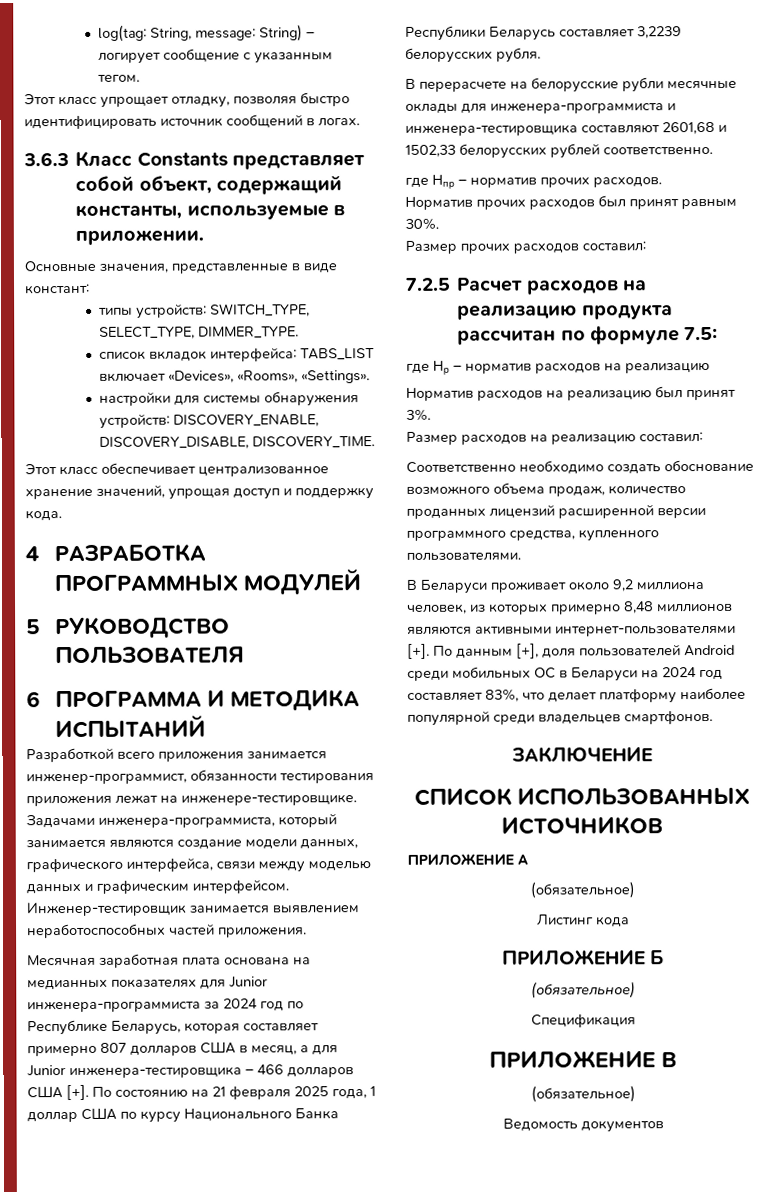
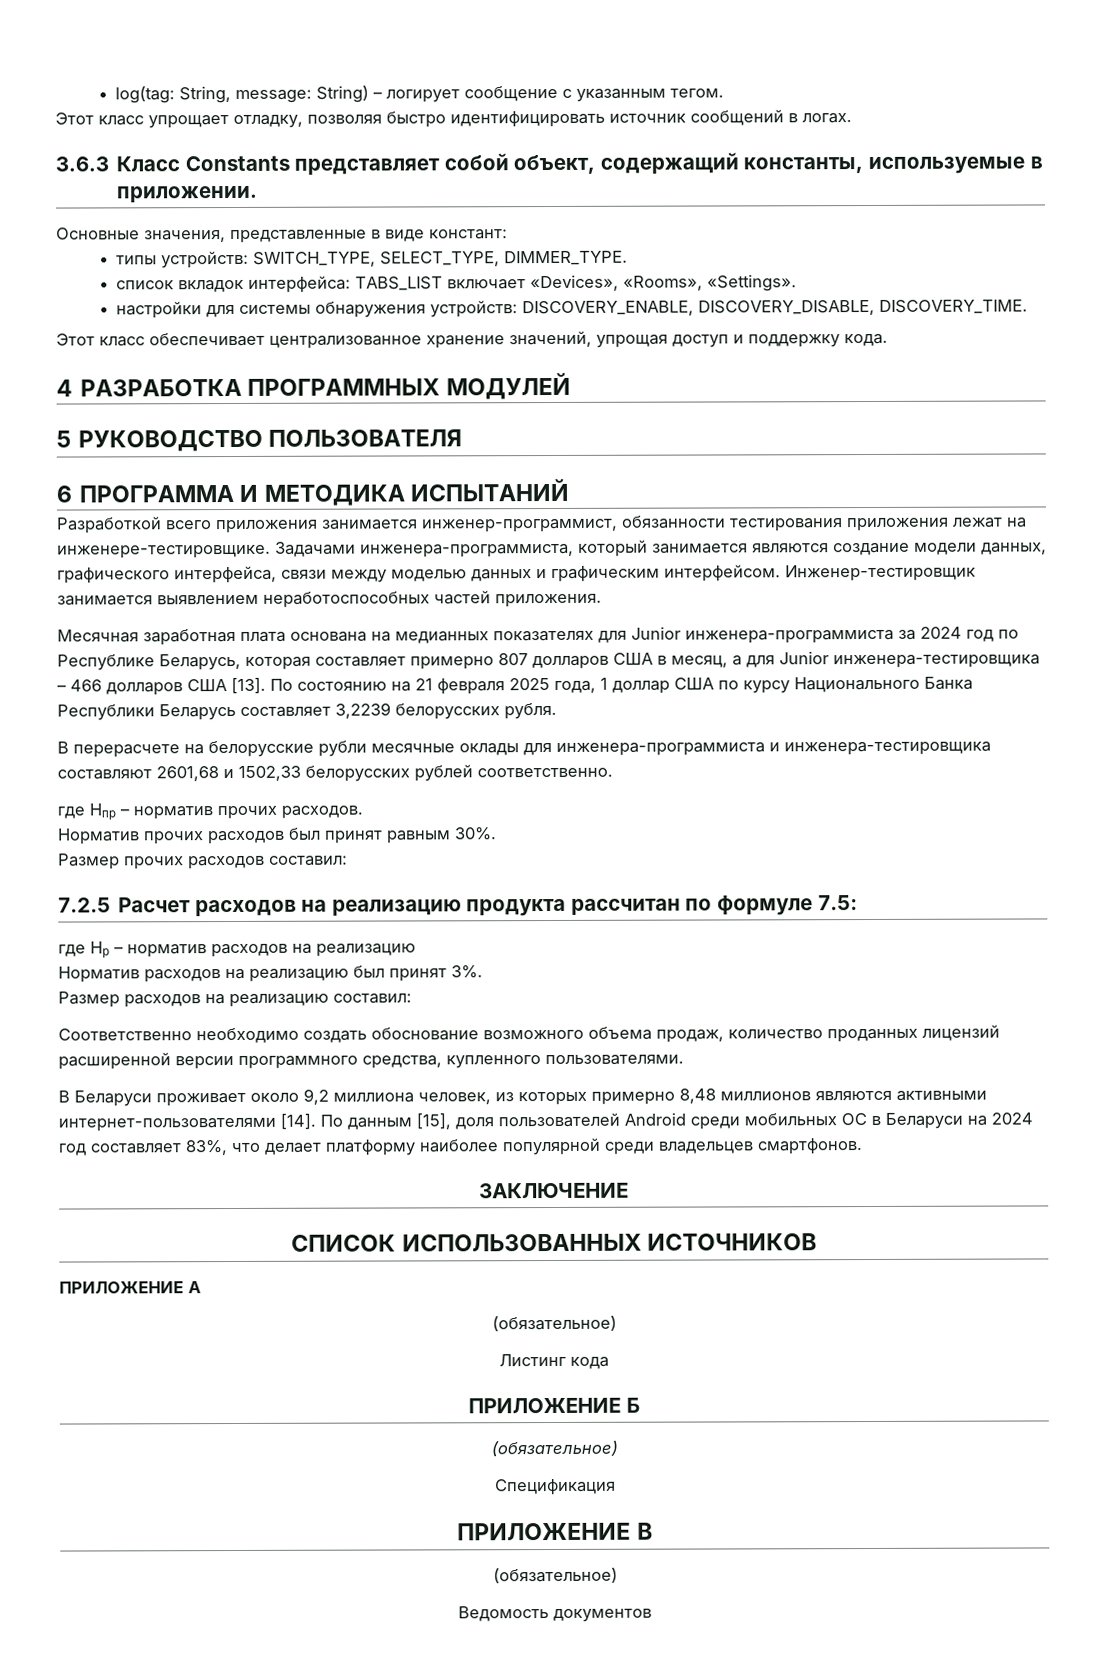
[66,1084,89,1101] [+]. -> [231,677,266,695] [13].
[407,643,430,659] [+]. -> [280,1113,316,1130] [14].
[516,643,539,659] [+], -> [416,1113,451,1130] [15],

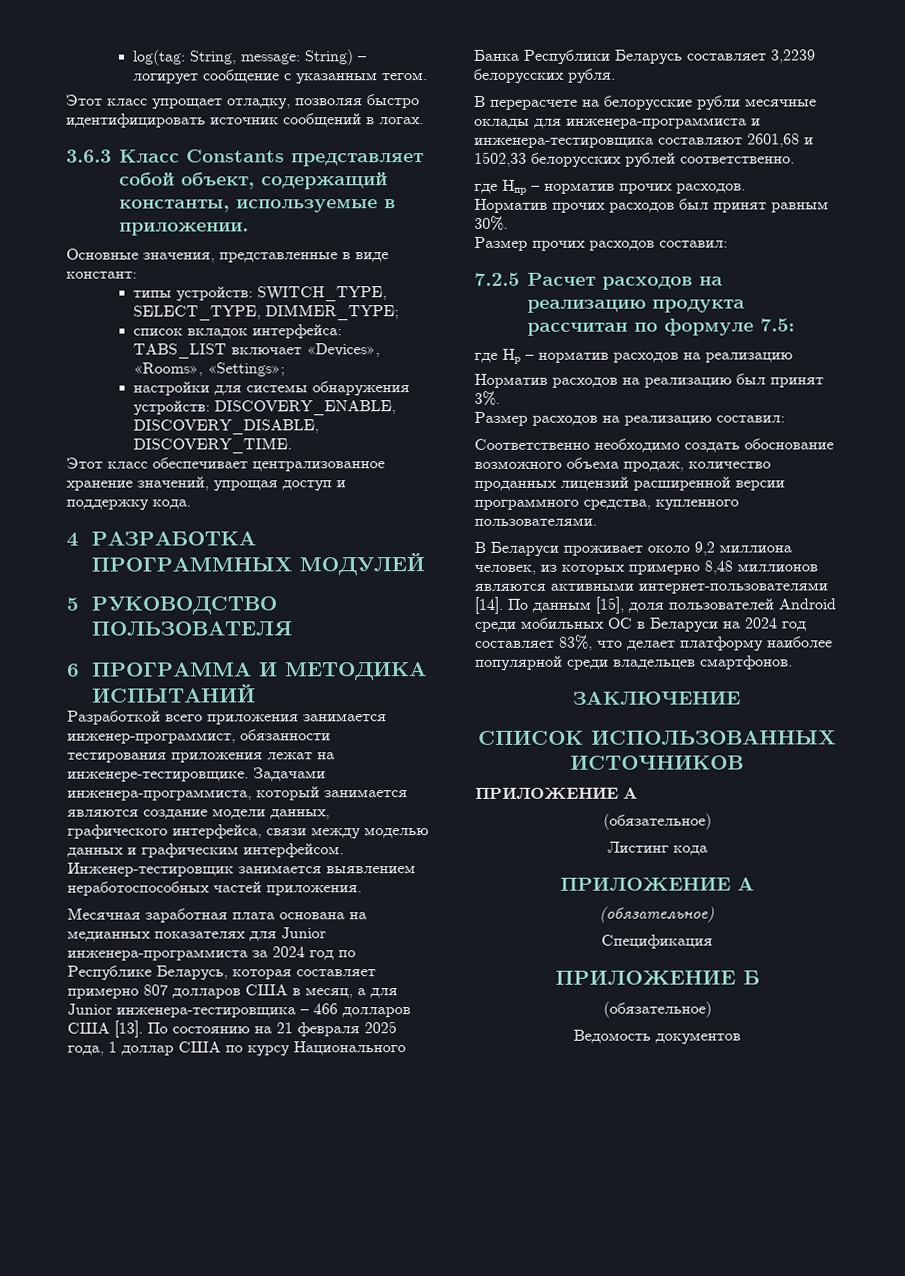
[504,250,629,266] DIMMER_TYPE. -> [265,304,400,321] DIMMER_TYPE;
[707,274,798,292] «Settings». -> [207,362,286,377] «Settings»;
[625,1397,640,1413] Б -> [736,877,755,891] А
[636,1522,653,1540] В -> [742,970,760,985] Б

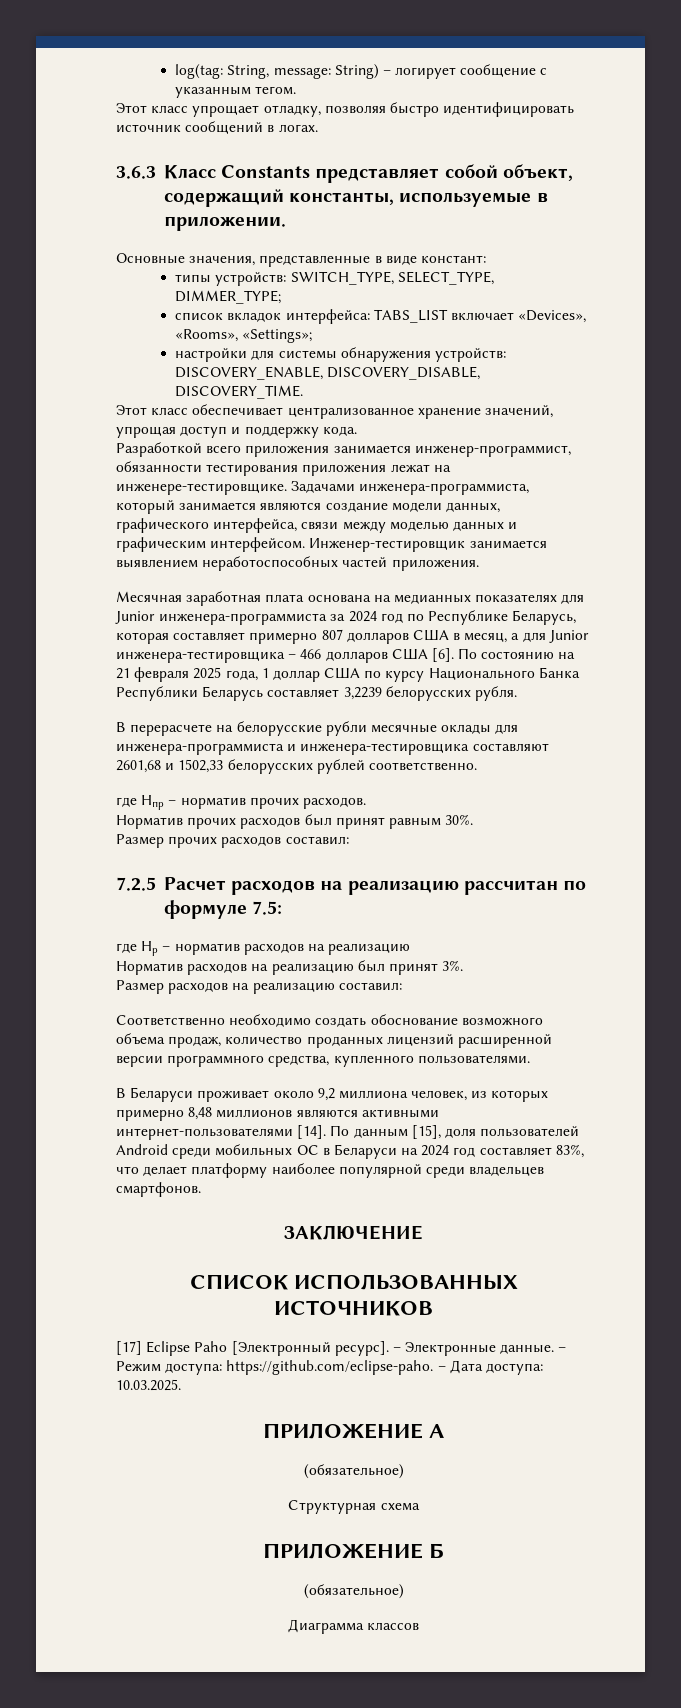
[66,531,256,547] [90,553,425,576] [66,596,277,615] [90,620,292,637] [67,661,427,681] [91,684,256,704] // 4 РАЗРАБОТКА ПРОГРАММНЫХ МОДУЛЕЙ // 5 РУКОВОДСТВО ПОЛЬЗОВАТЕЛЯ // 6 ПРОГРАММА И МЕТОДИКА ИСПЫТАНИЙ -> (357, 431) none
[114,1020,143,1038] [13]. -> [431,648,454,662] [6].
[652,299,745,313] продукта -> (459, 887) none
[475,786,638,800] [602,813,712,830] [606,841,708,856] [559,876,755,892] [599,906,715,923] [601,934,713,949] ПРИЛОЖЕНИЕ А // (обязательное) // Листинг кода // ПРИЛОЖЕНИЕ А // (обязательное) // Спецификация -> [116,1341,567,1356] [116,1360,543,1375] [116,1379,181,1391] [263,1423,444,1439] [303,1464,404,1479] [288,1500,420,1514] [17] Eclipse Paho [Электронный ресурс]. – Электронные данные. – Режим доступа: https://github.com/eclipse-paho. – Дата доступа: 10.03.2025. // ПРИЛОЖЕНИЕ А // (обязательное) // Структурная схема
[573,1029,741,1045] Ведомость документов -> [287,1619,420,1634] Диаграмма классов

